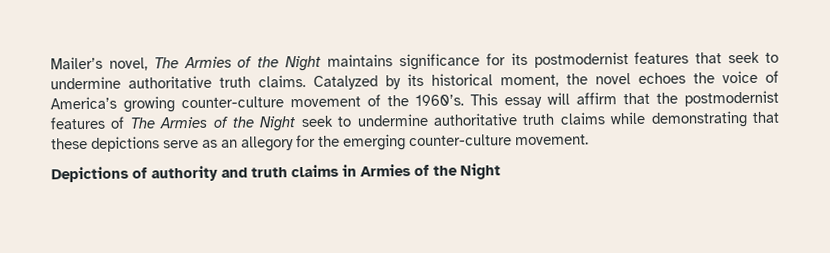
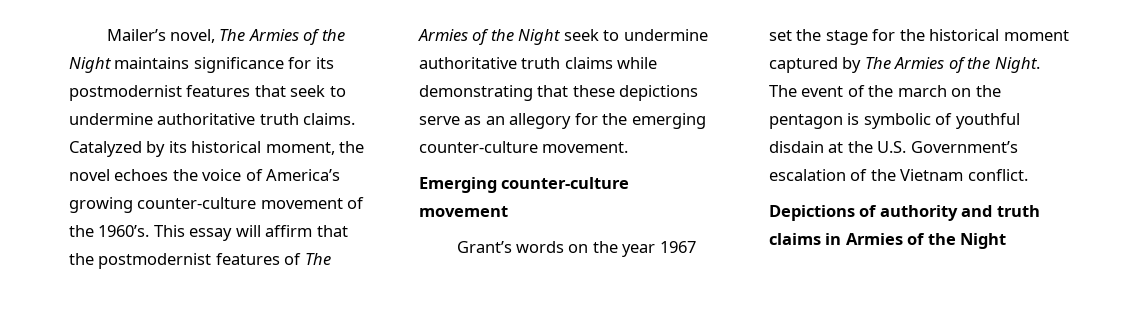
(589, 140) none -> [419,177,630,193] [419,206,508,217] [456,241,696,257] [769,29,1069,45] [769,57,1040,73] [769,85,1001,97] [769,113,1020,129] [769,141,1018,153] [769,169,1028,181] // Emerging counter-culture movement // Grant’s words on the year 1967 set the stage for the historical moment captured by The Armies of the Night. The event of the march on the pentagon is symbolic of youthful disdain at the U.S. Government’s escalation of the Vietnam conflict.

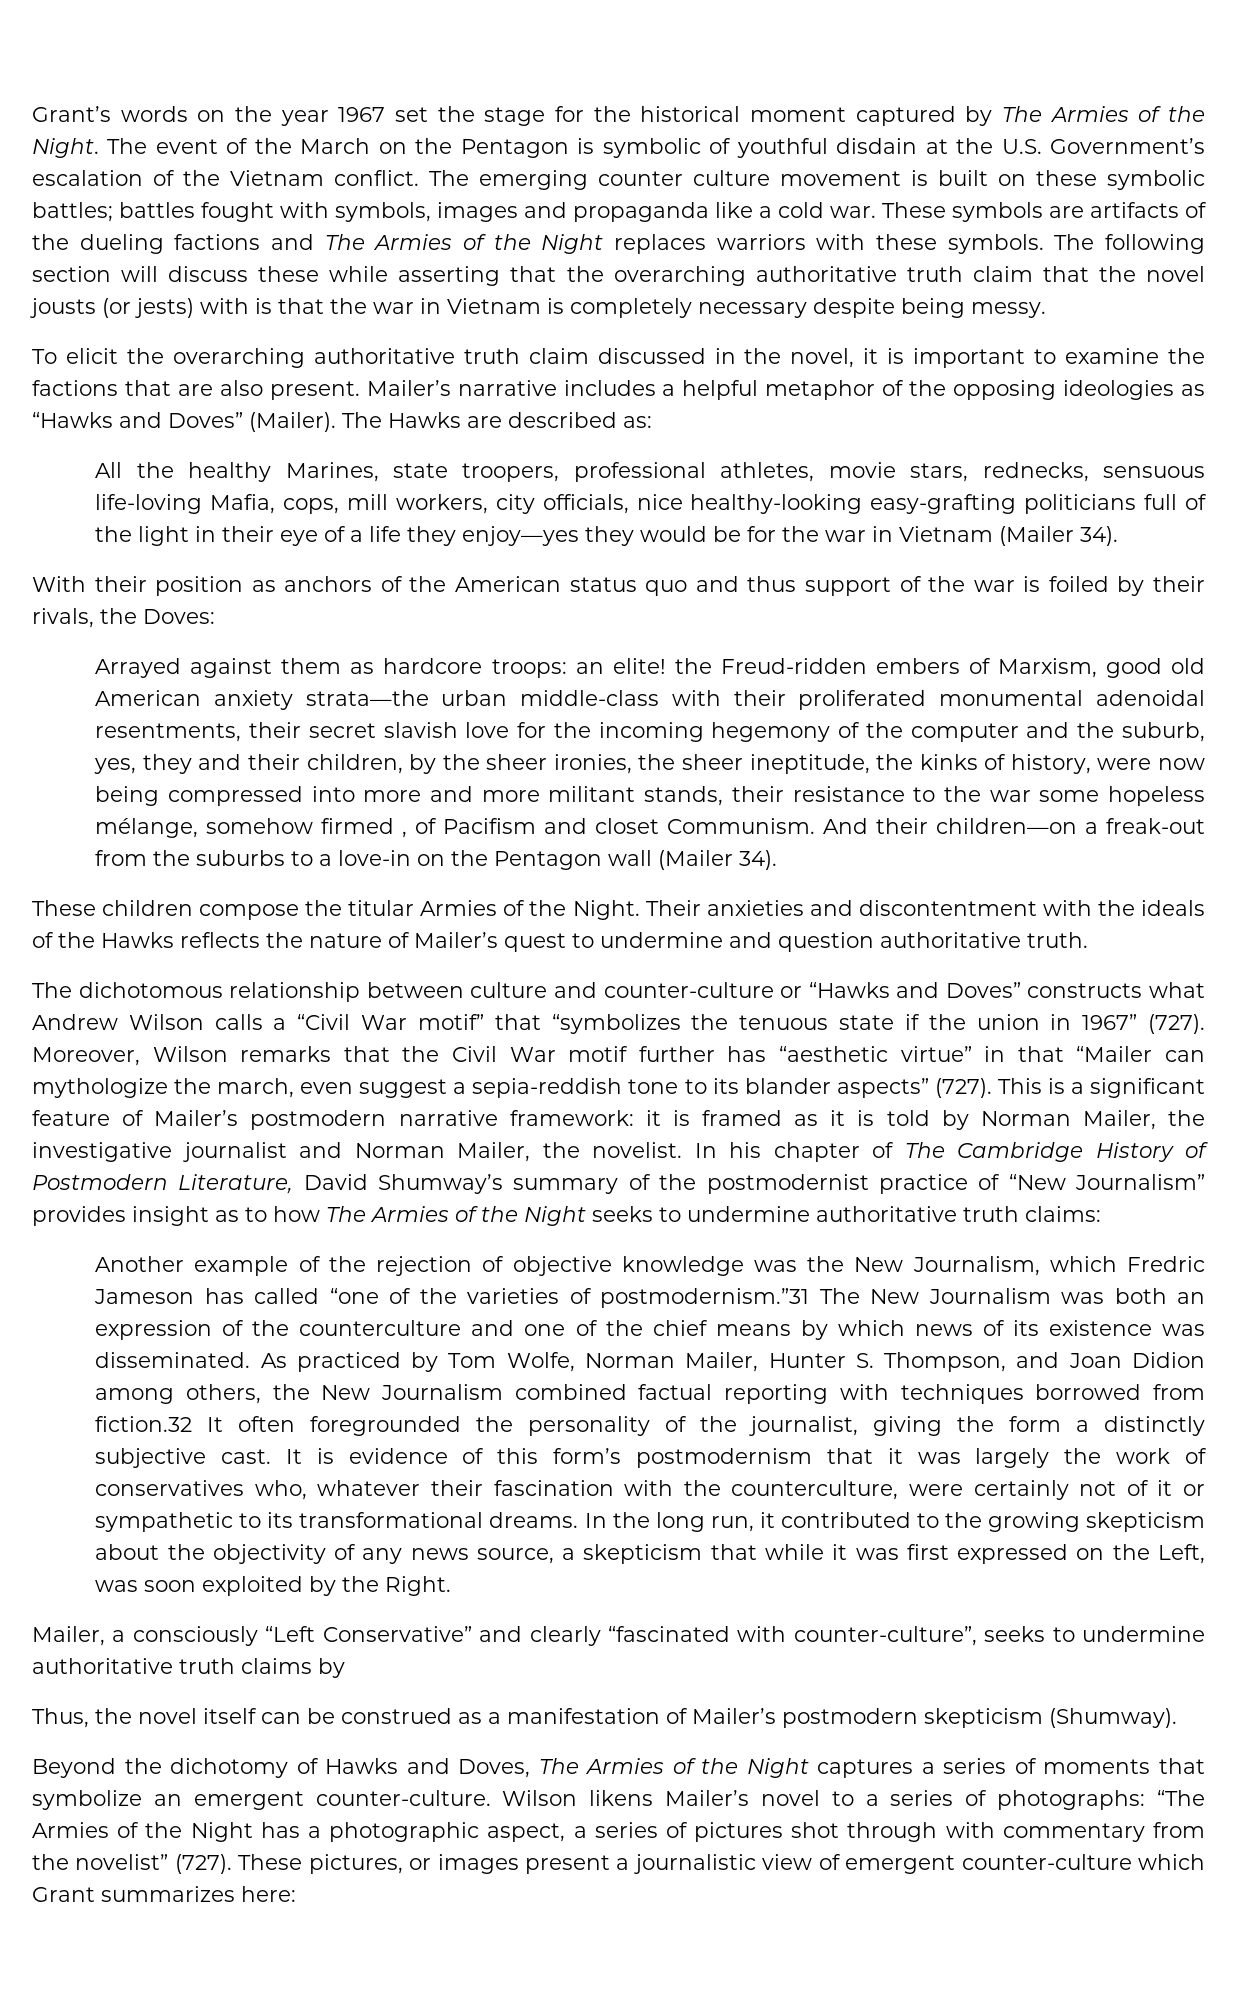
[106,29,345,45] [69,57,334,73] [69,85,346,101] [69,113,356,125] [69,141,365,157] [69,169,341,181] [69,197,365,213] [69,225,348,241] [69,253,331,269] [418,29,708,45] [419,57,658,69] [419,85,699,101] [419,113,706,129] [419,141,629,153] [419,177,630,193] [419,206,508,217] Mailer’s novel, The Armies of the Night maintains significance for its postmodernist features that seek to undermine authoritative truth claims. Catalyzed by its historical moment, the novel echoes the voice of America’s growing counter-culture movement of the 1960’s. This essay will affirm that the postmodernist features of The Armies of the Night seek to undermine authoritative truth claims while demonstrating that these depictions serve as an allegory for the emerging counter-culture movement. // Emerging counter-culture movement // -> (32, 114) none
[897,85,1001,97] [769,114,843,129] march on the pentagon -> [300,138,569,158] March on the Pentagon
[769,205,1040,221] [769,233,1007,249] // Depictions of authority and truth claims in Armies of the Night -> [429,170,1205,190] [32,202,1207,222] [32,234,1205,254] [32,266,1205,286] [30,298,1046,318] [32,348,1205,368] [32,380,1205,400] [32,412,652,432] [95,462,1205,482] [95,494,1207,514] [95,526,1119,546] [32,576,1205,596] [32,608,215,628] [95,658,1206,678] [95,690,1205,710] [95,722,1205,742] [94,754,1206,774] [95,786,1205,806] [95,818,1205,838] [95,850,778,870] [32,900,1206,920] [32,932,1088,952] [32,982,1206,1002] [32,1014,1205,1034] [32,1046,1205,1066] [32,1078,1205,1098] [32,1110,1205,1130] [32,1142,1208,1162] [32,1174,1205,1194] [32,1206,1101,1226] [95,1256,1206,1276] [94,1288,1205,1308] [95,1320,1206,1340] [95,1352,1205,1372] [95,1384,1206,1404] [95,1416,1205,1436] [95,1448,1208,1468] [95,1480,1205,1500] [95,1512,1206,1532] [95,1544,1206,1564] [95,1576,452,1596] [32,1626,1205,1646] [32,1658,345,1678] [32,1708,1177,1728] [32,1758,1205,1778] [32,1790,1205,1810] [32,1822,1205,1842] [32,1854,1205,1874] [32,1886,296,1902] The emerging counter culture movement is built on these symbolic battles; battles fought with symbols, images and propaganda like a cold war. These symbols are artifacts of the dueling factions and The Armies of the Night replaces warriors with these symbols. The following section will discuss these while asserting that the overarching authoritative truth claim that the novel jousts (or jests) with is that the war in Vietnam is completely necessary despite being messy. // To elicit the overarching authoritative truth claim discussed in the novel, it is important to examine the factions that are also present. Mailer’s narrative includes a helpful metaphor of the opposing ideologies as “Hawks and Doves” (Mailer). The Hawks are described as: // All the healthy Marines, state troopers, professional athletes, movie stars, rednecks, sensuous life-loving Mafia, cops, mill workers, city officials, nice healthy-looking easy-grafting politicians full of the light in their eye of a life they enjoy—yes they would be for the war in Vietnam (Mailer 34). // With their position as anchors of the American status quo and thus support of the war is foiled by their rivals, the Doves: // Arrayed against them as hardcore troops: an elite! the Freud-ridden embers of Marxism, good old American anxiety strata—the urban middle-class with their proliferated monumental adenoidal resentments, their secret slavish love for the incoming hegemony of the computer and the suburb, yes, they and their children, by the sheer ironies, the sheer ineptitude, the kinks of history, were now being compressed into more and more militant stands, their resistance to the war some hopeless mélange, somehow firmed , of Pacifism and closet Communism. And their children—on a freak-out from the suburbs to a love-in on the Pentagon wall (Mailer 34). // These children compose the titular Armies of the Night. Their anxieties and discontentment with the ideals of the Hawks reflects the nature of Mailer’s quest to undermine and question authoritative truth. // The dichotomous relationship between culture and counter-culture or “Hawks and Doves” constructs what Andrew Wilson calls a “Civil War motif” that “symbolizes the tenuous state if the union in 1967” (727). Moreover, Wilson remarks that the Civil War motif further has “aesthetic virtue” in that “Mailer can mythologize the march, even suggest a sepia-reddish tone to its blander aspects” (727). This is a significant feature of Mailer’s postmodern narrative framework: it is framed as it is told by Norman Mailer, the investigative journalist and Norman Mailer, the novelist. In his chapter of The Cambridge History of Postmodern Literature, David Shumway’s summary of the postmodernist practice of “New Journalism” provides insight as to how The Armies of the Night seeks to undermine authoritative truth claims: // Another example of the rejection of objective knowledge was the New Journalism, which Fredric Jameson has called “one of the varieties of postmodernism.”31 The New Journalism was both an expression of the counterculture and one of the chief means by which news of its existence was disseminated. As practiced by Tom Wolfe, Norman Mailer, Hunter S. Thompson, and Joan Didion among others, the New Journalism combined factual reporting with techniques borrowed from fiction.32 It often foregrounded the personality of the journalist, giving the form a distinctly subjective cast. It is evidence of this form’s postmodernism that it was largely the work of conservatives who, whatever their fascination with the counterculture, were certainly not of it or sympathetic to its transformational dreams. In the long run, it contributed to the growing skepticism about the objectivity of any news source, a skepticism that while it was first expressed on the Left, was soon exploited by the Right. // Mailer, a consciously “Left Conservative” and clearly “fascinated with counter-culture”, seeks to undermine authoritative truth claims by // Thus, the novel itself can be construed as a manifestation of Mailer’s postmodern skepticism (Shumway). // Beyond the dichotomy of Hawks and Doves, The Armies of the Night captures a series of moments that symbolize an emergent counter-culture. Wilson likens Mailer’s novel to a series of photographs: “The Armies of the Night has a photographic aspect, a series of pictures shot through with commentary from the novelist” (727). These pictures, or images present a journalistic view of emergent counter-culture which Grant summarizes here:

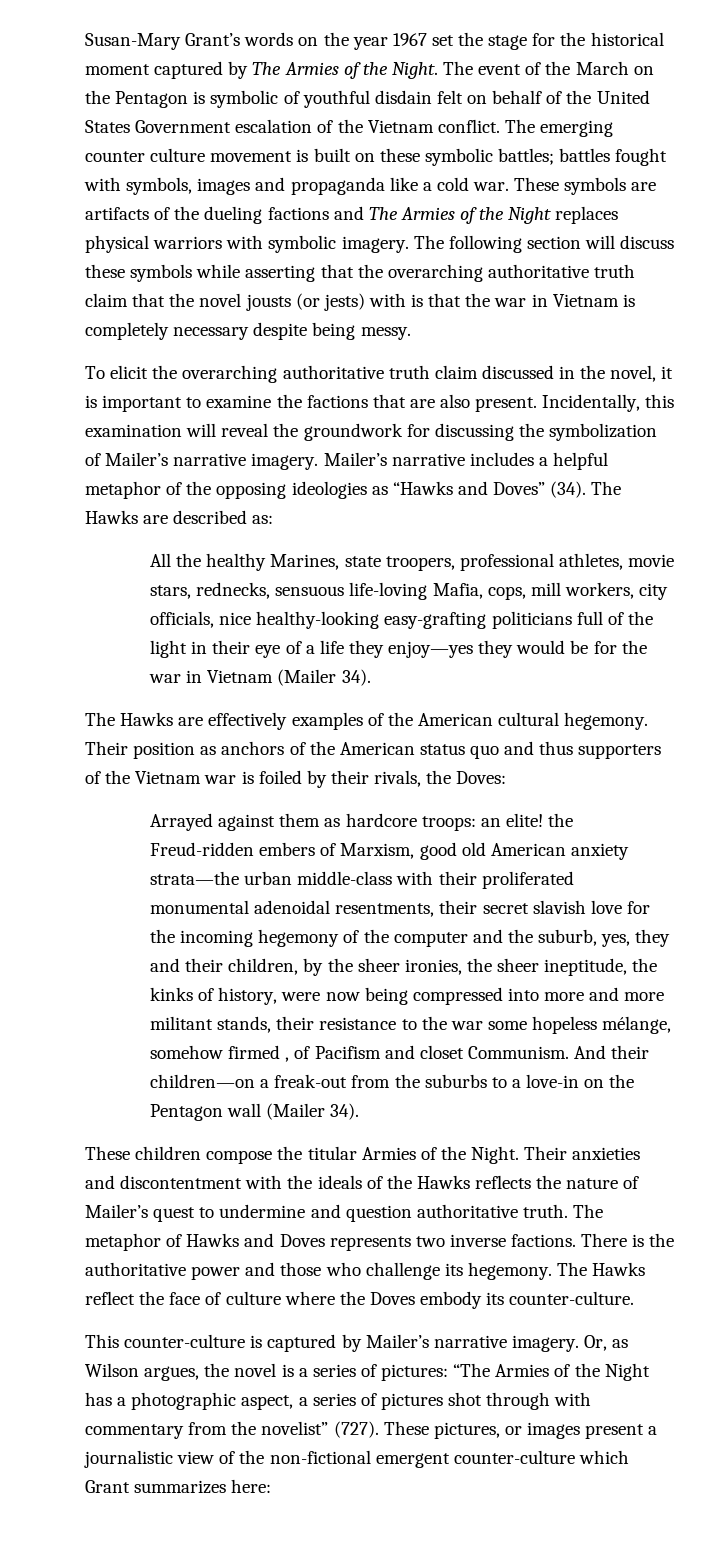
(32, 114) none -> [85,33,181,50] Susan-Mary
[925,138,1206,154] at the U.S. Government’s -> [436,90,650,104] [85,120,232,133] felt on behalf of the United States Government
(707, 244) none -> [85,235,149,253] physical
[876,234,1044,254] these symbols. -> [268,235,409,253] symbolic imagery.
(320, 274) none -> [130,264,193,282] symbols
(360, 390) none -> [542,394,675,412] [85,423,658,441] [85,452,319,470] Incidentally, this examination will reveal the groundwork for discussing the symbolization of Mailer’s narrative imagery.
[249,412,336,432] (Mailer). -> [550,481,587,498] (34).
[32,576,147,592] With their -> [85,712,649,730] [85,741,128,755] The Hawks are effectively examples of the American cultural hegemony. Their
[804,576,966,596] support of the -> [578,744,662,759] [85,770,202,784] supporters of the Vietnam
[32,982,1206,1002] [32,1014,1205,1034] [32,1046,1205,1066] [32,1078,1205,1098] [32,1110,1205,1130] [32,1142,1208,1162] [32,1174,1205,1194] [32,1206,1101,1226] [95,1256,1206,1276] [94,1288,1205,1308] [95,1320,1206,1340] [95,1352,1205,1372] [95,1384,1206,1404] [95,1416,1205,1436] [95,1448,1208,1468] [95,1480,1205,1500] [95,1512,1206,1532] [95,1544,1206,1564] [95,1576,452,1596] [32,1626,1205,1646] [32,1658,345,1678] [32,1708,1177,1728] [32,1758,1205,1778] [32,1790,1146,1810] // The dichotomous relationship between culture and counter-culture or “Hawks and Doves” constructs what Andrew Wilson calls a “Civil War motif” that “symbolizes the tenuous state if the union in 1967” (727). Moreover, Wilson remarks that the Civil War motif further has “aesthetic virtue” in that “Mailer can mythologize the march, even suggest a sepia-reddish tone to its blander aspects” (727). This is a significant feature of Mailer’s postmodern narrative framework: it is framed as it is told by Norman Mailer, the investigative journalist and Norman Mailer, the novelist. In his chapter of The Cambridge History of Postmodern Literature, David Shumway’s summary of the postmodernist practice of “New Journalism” provides insight as to how The Armies of the Night seeks to undermine authoritative truth claims: // Another example of the rejection of objective knowledge was the New Journalism, which Fredric Jameson has called “one of the varieties of postmodernism.”31 The New Journalism was both an expression of the counterculture and one of the chief means by which news of its existence was disseminated. As practiced by Tom Wolfe, Norman Mailer, Hunter S. Thompson, and Joan Didion among others, the New Journalism combined factual reporting with techniques borrowed from fiction.32 It often foregrounded the personality of the journalist, giving the form a distinctly subjective cast. It is evidence of this form’s postmodernism that it was largely the work of conservatives who, whatever their fascination with the counterculture, were certainly not of it or sympathetic to its transformational dreams. In the long run, it contributed to the growing skepticism about the objectivity of any news source, a skepticism that while it was first expressed on the Left, was soon exploited by the Right. // Mailer, a consciously “Left Conservative” and clearly “fascinated with counter-culture”, seeks to undermine authoritative truth claims by // Thus, the novel itself can be construed as a manifestation of Mailer’s postmodern skepticism (Shumway). // Beyond the dichotomy of Hawks and Doves, The Armies of the Night captures a series of moments that symbolize an emergent counter-culture. Wilson likens Mailer’s novel to a series of photographs: -> [573,1204,604,1218] [85,1233,675,1251] [85,1262,646,1280] [85,1291,635,1309] [85,1334,629,1352] [85,1363,449,1381] The metaphor of Hawks and Doves represents two inverse factions. There is the authoritative power and those who challenge its hegemony. The Hawks reflect the face of culture where the Doves embody its counter-culture. // This counter-culture is captured by Mailer’s narrative imagery. Or, as Wilson argues, the novel is a series of pictures:
(841, 1862) none -> [239,1450,371,1464] the non-fictional

